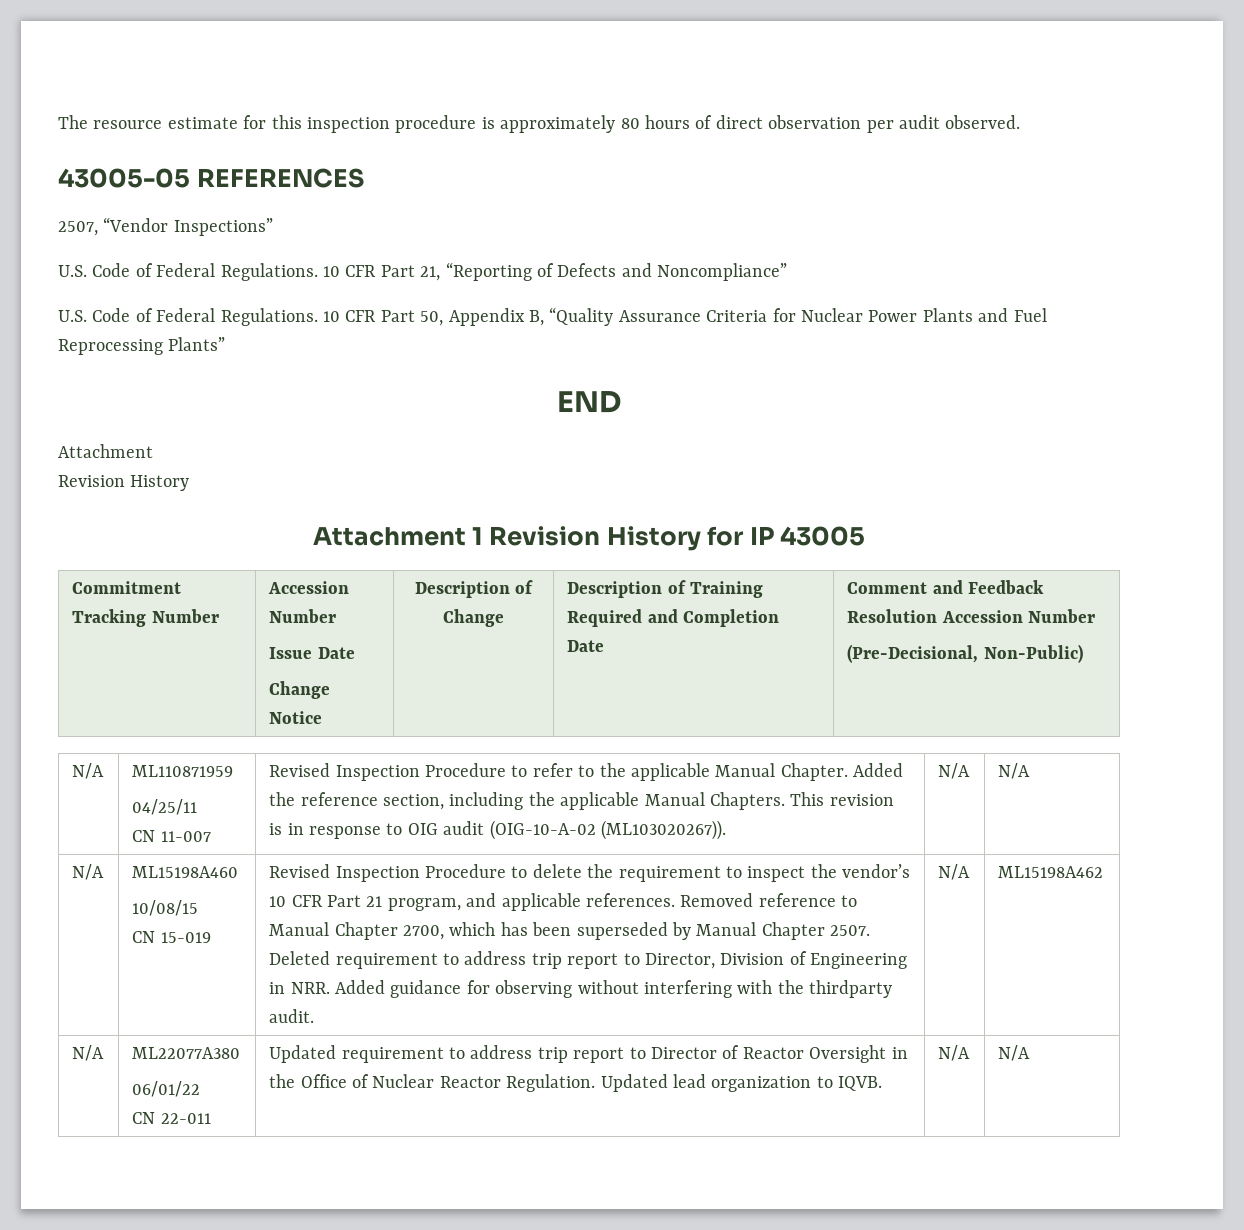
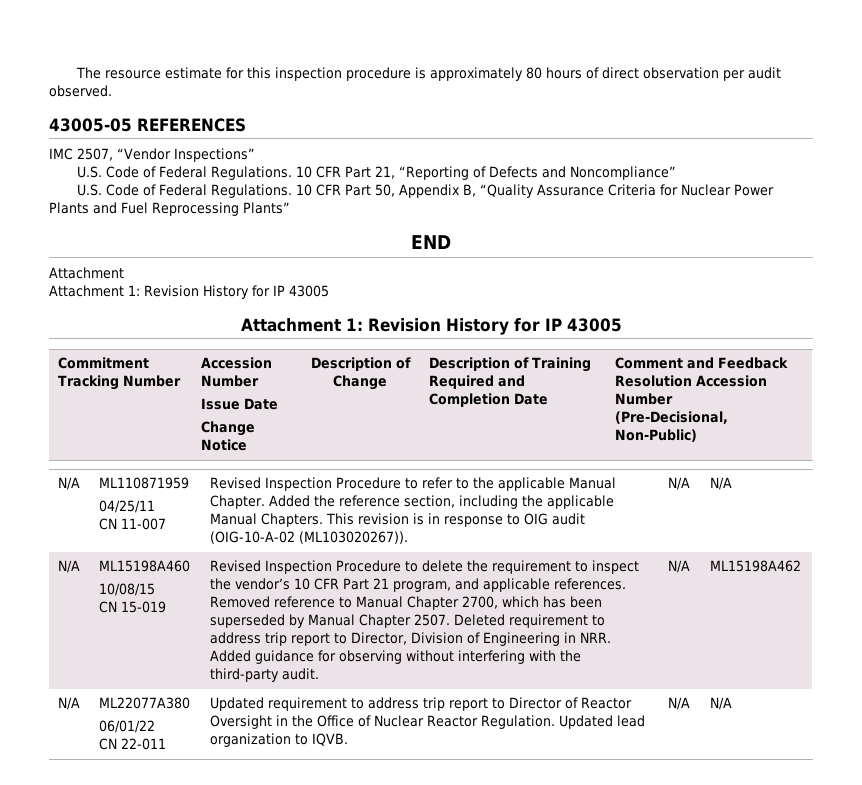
(364, 178) none -> [49,148,73,160] IMC
[58,475,190,491] [312,527,483,546] Revision History // Attachment 1 -> [49,285,329,299] [240,318,363,332] Attachment 1: Revision History for IP 43005 // Attachment 1:
[809,980,893,998] thirdparty -> [210,668,280,682] third-party

